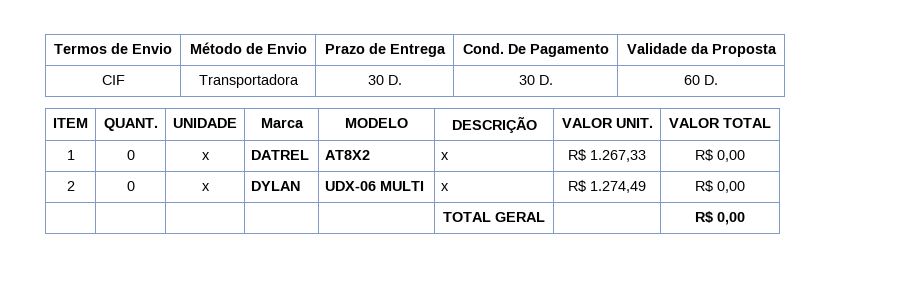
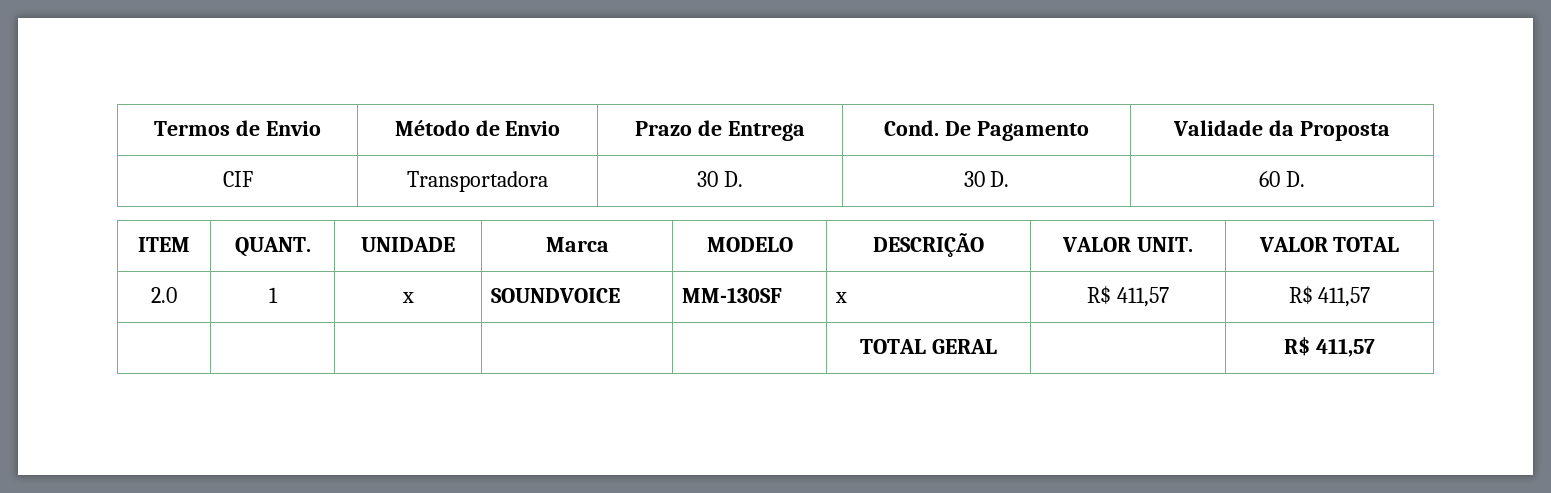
[66,150,75,160] [126,150,135,160] [201,152,210,160] [251,150,310,160] [325,150,371,160] [441,152,450,160] [568,149,646,162] [695,149,745,162] [66,181,75,191] [126,181,135,191] [201,183,210,191] [251,181,301,191] [325,181,425,191] [441,183,450,191] [568,180,646,193] [695,180,745,193] 1 | 0 | x | DATREL | AT8X2 | x | R$ 1.267,33 | R$ 0,00 // 2 | 0 | x | DYLAN | UDX-06 MULTI | x | R$ 1.274,49 | R$ 0,00 -> [151,287,177,303] [268,287,278,303] [401,292,414,303] [491,288,621,303] [682,287,783,303] [835,292,848,303] [1087,286,1169,307] [1288,286,1371,307] 2.0 | 1 | x | SOUNDVOICE | MM-130SF | x | R$ 411,57 | R$ 411,57
[717,212,745,225] 0,00 -> [1315,338,1375,357] 411,57

